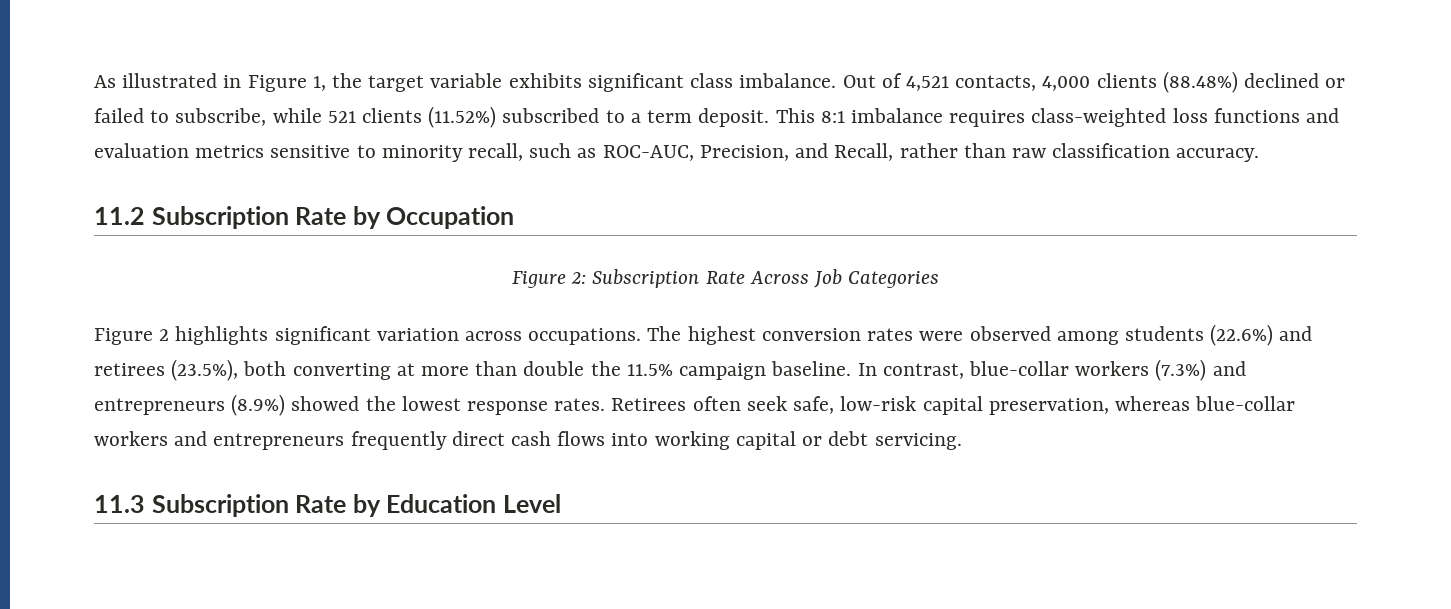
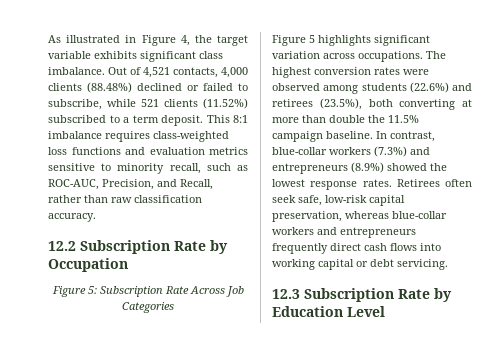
[312,76,326,91] 1, -> [180,35,190,46] 4,
[94,207,145,225] 11.2 -> [48,241,76,251] 12.2
[571,272,587,284] 2: -> [87,286,97,294] 5:
[159,329,170,341] 2 -> [309,35,315,43] 5
[94,495,145,513] 11.3 -> [272,289,300,299] 12.3

